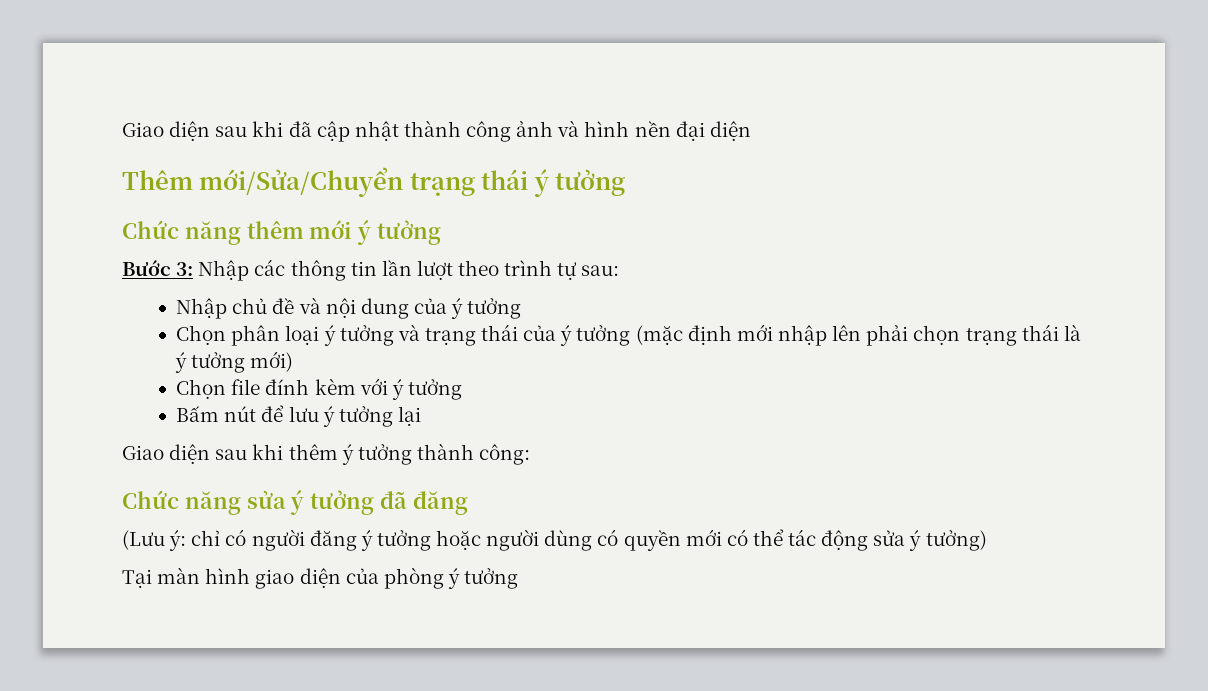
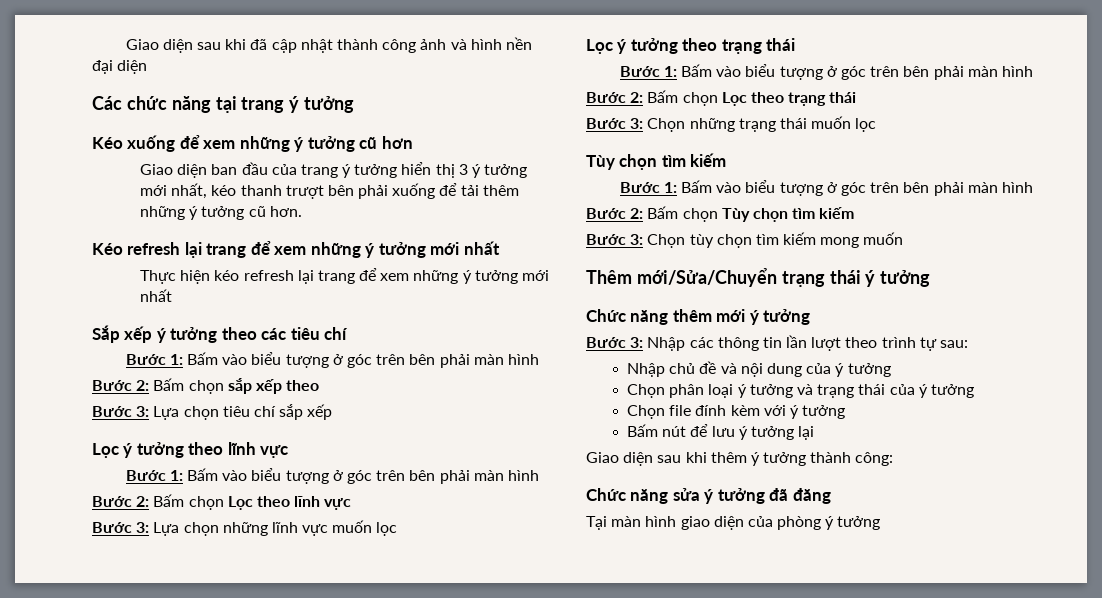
(751, 131) none -> [92,96,355,113] [92,135,413,152] [139,162,528,178] [139,183,519,199] [139,206,302,220] [92,241,500,258] [139,268,550,284] [139,289,172,302] [92,325,349,343] [125,352,539,368] [92,378,320,394] [92,404,333,420] [92,442,289,458] [125,468,539,484] [92,494,352,510] [92,520,398,536] [586,38,796,54] [619,64,1033,80] [586,90,857,106] [586,116,877,132] [586,153,727,170] [619,180,1033,196] [586,206,855,222] [586,232,904,248] // Các chức năng tại trang ý tưởng // Kéo xuống để xem những ý tưởng cũ hơn // Giao diện ban đầu của trang ý tưởng hiển thị 3 ý tưởng mới nhất, kéo thanh trượt bên phải xuống để tải thêm những ý tưởng cũ hơn. // Kéo refresh lại trang để xem những ý tưởng mới nhất // Thực hiện kéo refresh lại trang để xem những ý tưởng mới nhất // Sắp xếp ý tưởng theo các tiêu chí // Bước 1: Bấm vào biểu tượng ở góc trên bên phải màn hình // Bước 2: Bấm chọn sắp xếp theo // Bước 3: Lựa chọn tiêu chí sắp xếp // Lọc ý tưởng theo lĩnh vực // Bước 1: Bấm vào biểu tượng ở góc trên bên phải màn hình // Bước 2: Bấm chọn Lọc theo lĩnh vực // Bước 3: Lựa chọn những lĩnh vực muốn lọc // Lọc ý tưởng theo trạng thái // Bước 1: Bấm vào biểu tượng ở góc trên bên phải màn hình // Bước 2: Bấm chọn Lọc theo trạng thái // Bước 3: Chọn những trạng thái muốn lọc // Tùy chọn tìm kiếm // Bước 1: Bấm vào biểu tượng ở góc trên bên phải màn hình // Bước 2: Bấm chọn Tùy chọn tìm kiếm // Bước 3: Chọn tùy chọn tìm kiếm mong muốn
[635,324,1081,346] [175,351,294,373] (mặc định mới nhập lên phải chọn trạng thái là ý tưởng mới) -> (974, 391) none
[122,529,987,551] // (Lưu ý: chỉ có người đăng ý tưởng hoặc người dùng có quyền mới có thể tác động sửa ý tưởng) -> (831, 496) none

